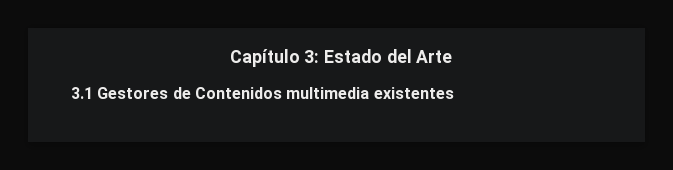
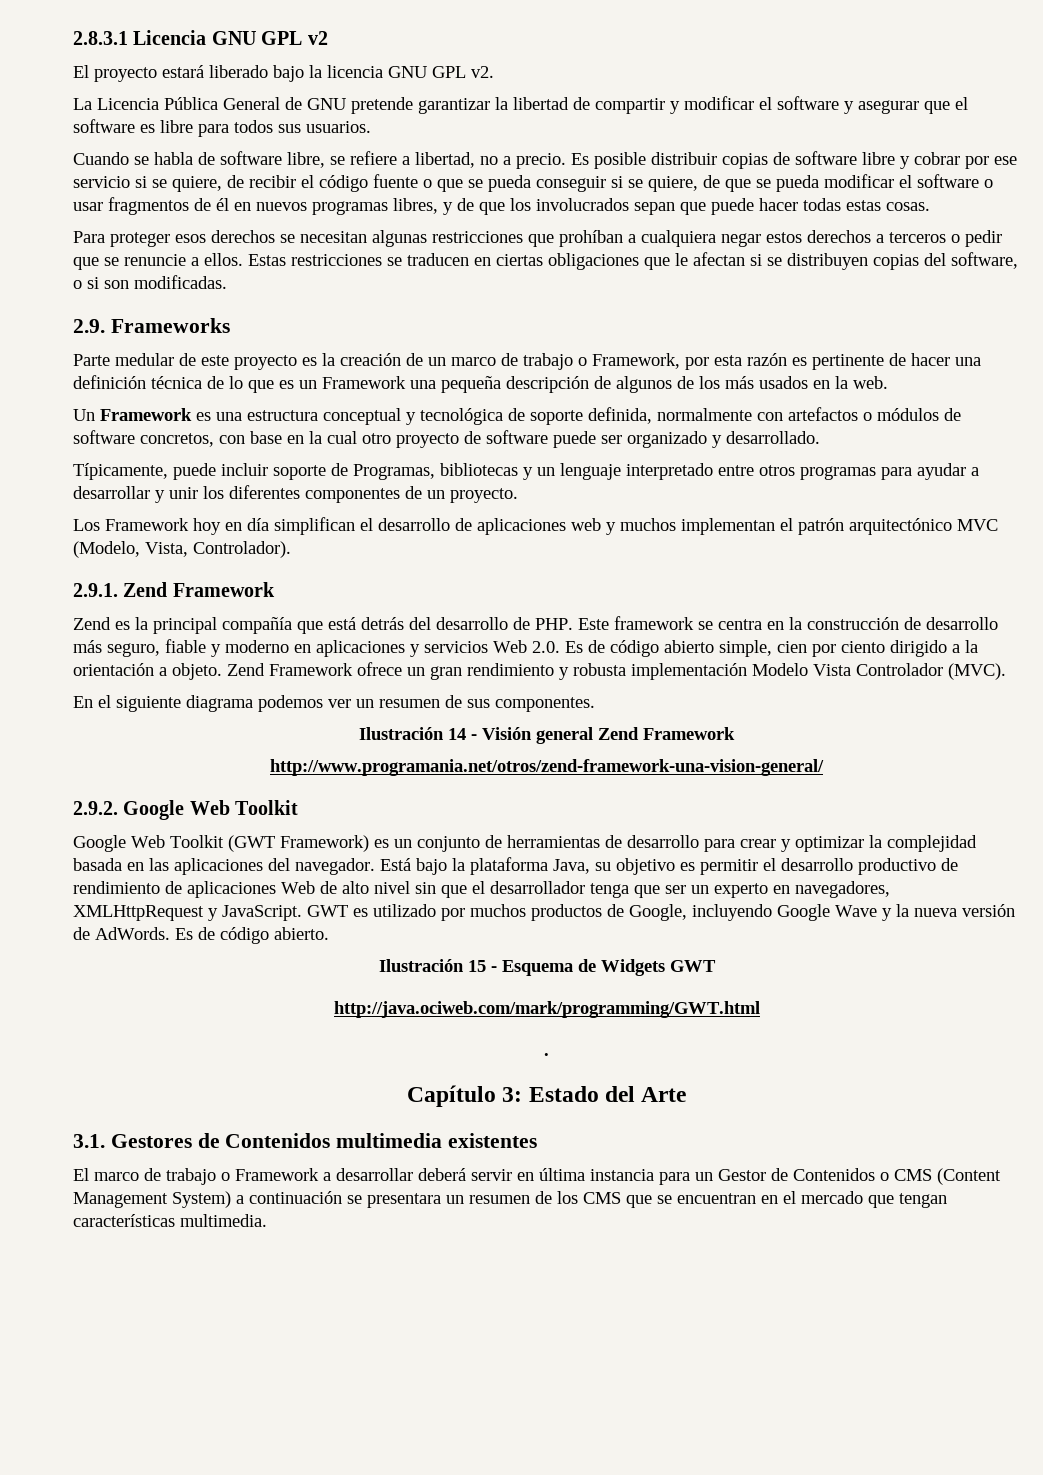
(229, 58) none -> [73,30,328,45] [73,65,494,82] [73,96,968,114] [73,119,371,137] [73,151,1017,169] [73,174,993,192] [73,197,930,215] [73,230,1002,247] [73,252,1018,270] [73,275,227,289] [73,318,230,333] [73,353,981,370] [73,375,888,393] [73,407,961,425] [73,430,820,448] [73,463,979,480] [73,485,518,503] [73,517,998,535] [73,541,291,558] [73,582,275,597] [73,616,998,634] [73,639,978,657] [73,662,1006,680] [73,695,595,712] [359,727,735,744] [270,759,824,776] [73,800,299,820] [73,835,977,852] [73,857,958,875] [73,881,890,898] [73,904,1015,921] [73,927,329,944] [378,959,716,976] [333,1001,760,1018] [544,1053,549,1056] 2.8.3.1 Licencia GNU GPL v2 // El proyecto estará liberado bajo la licencia GNU GPL v2. // La Licencia Pública General de GNU pretende garantizar la libertad de compartir y modificar el software y asegurar que el software es libre para todos sus usuarios. // Cuando se habla de software libre, se refiere a libertad, no a precio. Es posible distribuir copias de software libre y cobrar por ese servicio si se quiere, de recibir el código fuente o que se pueda conseguir si se quiere, de que se pueda modificar el software o usar fragmentos de él en nuevos programas libres, y de que los involucrados sepan que puede hacer todas estas cosas. // Para proteger esos derechos se necesitan algunas restricciones que prohíban a cualquiera negar estos derechos a terceros o pedir que se renuncie a ellos. Estas restricciones se traducen en ciertas obligaciones que le afectan si se distribuyen copias del software, o si son modificadas. // 2.9. Frameworks // Parte medular de este proyecto es la creación de un marco de trabajo o Framework, por esta razón es pertinente de hacer una definición técnica de lo que es un Framework una pequeña descripción de algunos de los más usados en la web. // Un Framework es una estructura conceptual y tecnológica de soporte definida, normalmente con artefactos o módulos de software concretos, con base en la cual otro proyecto de software puede ser organizado y desarrollado. // Típicamente, puede incluir soporte de Programas, bibliotecas y un lenguaje interpretado entre otros programas para ayudar a desarrollar y unir los diferentes componentes de un proyecto. // Los Framework hoy en día simplifican el desarrollo de aplicaciones web y muchos implementan el patrón arquitectónico MVC (Modelo, Vista, Controlador). // 2.9.1. Zend Framework // Zend es la principal compañía que está detrás del desarrollo de PHP. Este framework se centra en la construcción de desarrollo más seguro, fiable y moderno en aplicaciones y servicios Web 2.0. Es de código abierto simple, cien por ciento dirigido a la orientación a objeto. Zend Framework ofrece un gran rendimiento y robusta implementación Modelo Vista Controlador (MVC). // En el siguiente diagrama podemos ver un resumen de sus componentes. // Ilustración 14 - Visión general Zend Framework // http://www.programania.net/otros/zend-framework-una-vision-general/ // 2.9.2. Google Web Toolkit // Google Web Toolkit (GWT Framework) es un conjunto de herramientas de desarrollo para crear y optimizar la complejidad basada en las aplicaciones del navegador. Está bajo la plataforma Java, su objetivo es permitir el desarrollo productivo de rendimiento de aplicaciones Web de alto nivel sin que el desarrollador tenga que ser un experto en navegadores, XMLHttpRequest y JavaScript. GWT es utilizado por muchos productos de Google, incluyendo Google Wave y la nueva versión de AdWords. Es de código abierto. // Ilustración 15 - Esquema de Widgets GWT // http://java.ociweb.com/mark/programming/GWT.html // . //
[71,87,93,99] 3.1 -> [73,1134,105,1148] 3.1.
(454, 93) none -> [73,1168,1001,1185] [73,1191,947,1208] [73,1214,267,1227] // El marco de trabajo o Framework a desarrollar deberá servir en última instancia para un Gestor de Contenidos o CMS (Content Management System) a continuación se presentara un resumen de los CMS que se encuentran en el mercado que tengan características multimedia.

